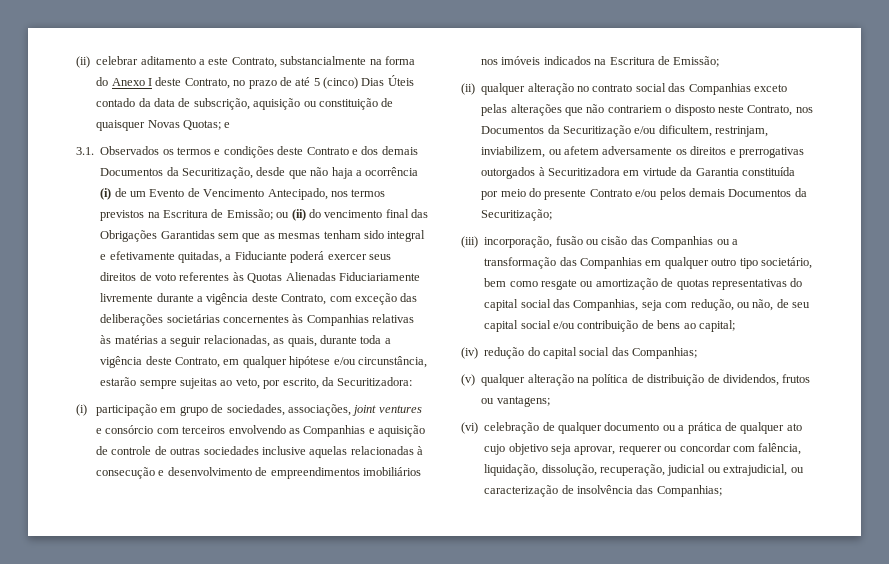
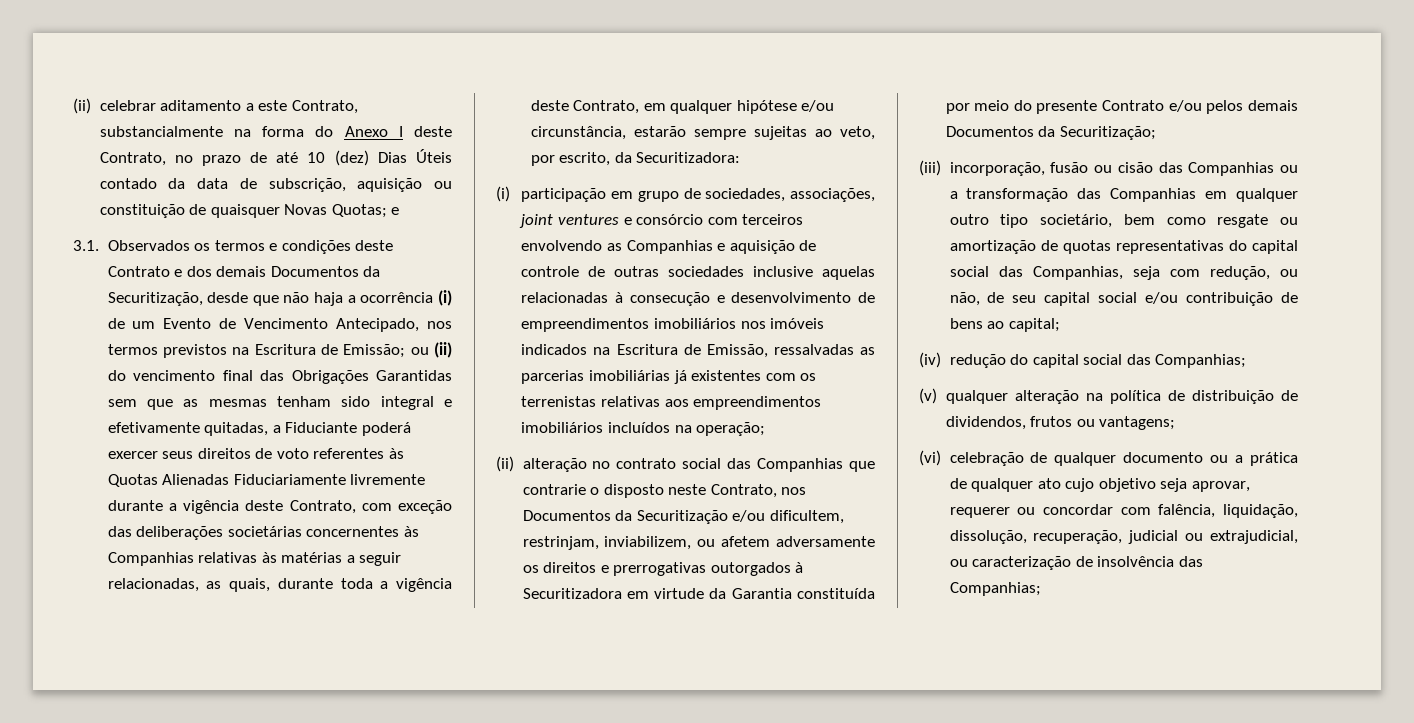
[313,77,358,89] 5 (cinco) -> [307,150,369,166] 10 (dez)
[673,56,720,67] [461,83,526,95] Emissão; // (ii) qualquer -> [706,344,875,358] [521,370,817,384] [521,396,822,410] [521,422,766,436] [496,456,514,472] Emissão, ressalvadas as parcerias imobiliárias já existentes com os terrenistas relativas aos empreendimentos imobiliários incluídos na operação; // (ii)
[753,84,787,92] [481,104,662,116] exceto pelas alterações que não contrariem -> [849,461,875,472] [522,484,586,495] que contrarie

